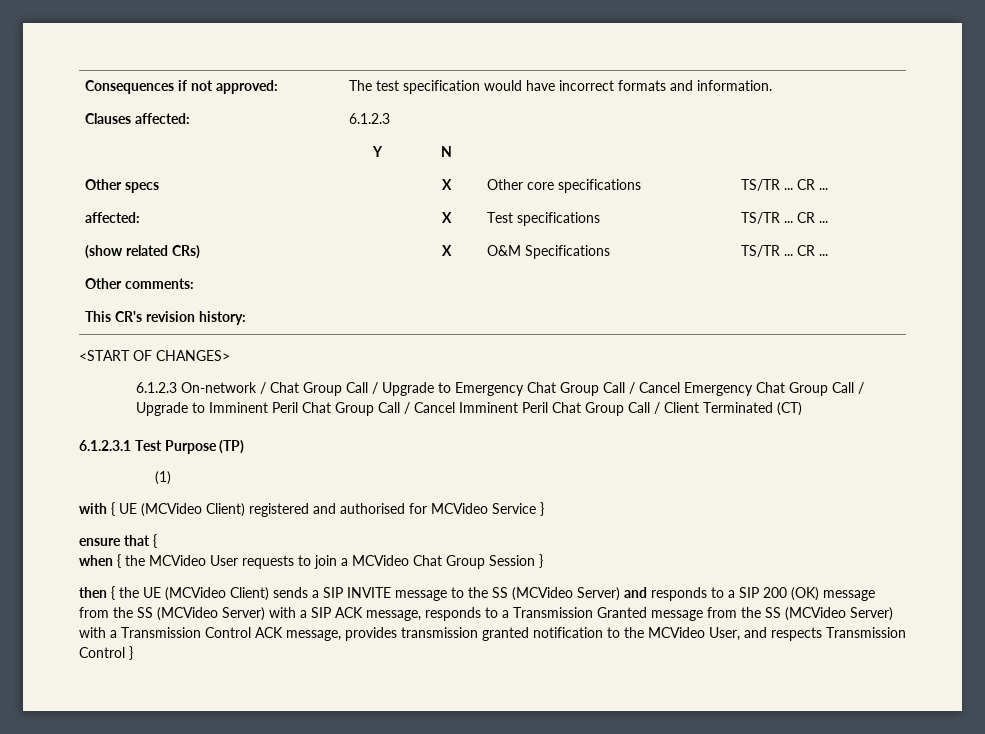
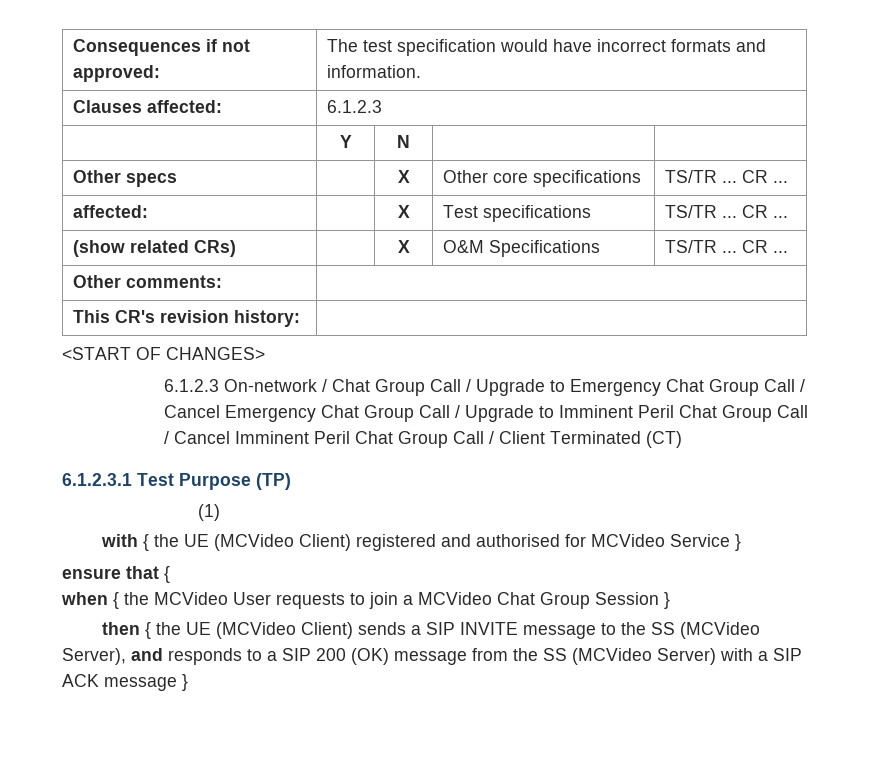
(115, 509) none -> [153,534,179,547] the
[577,587,620,601] Server) -> [62,648,126,665] Server),
[366,607,893,621] [79,627,906,641] [79,647,125,658] message, responds to a Transmission Granted message from the SS (MCVideo Server) with a Transmission Control ACK message, provides transmission granted notification to the MCVideo User, and respects Transmission Control -> [104,677,177,691] message

